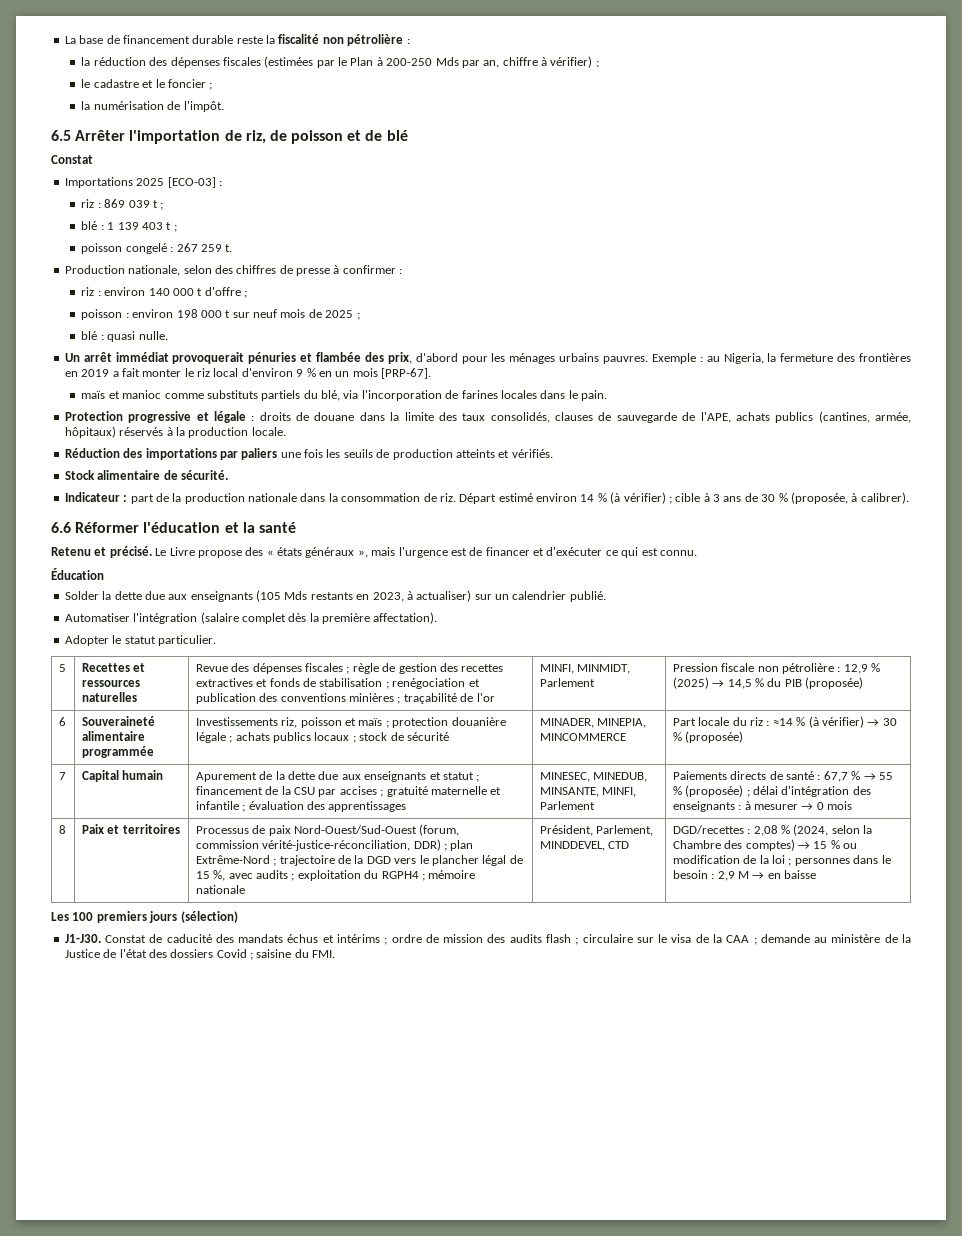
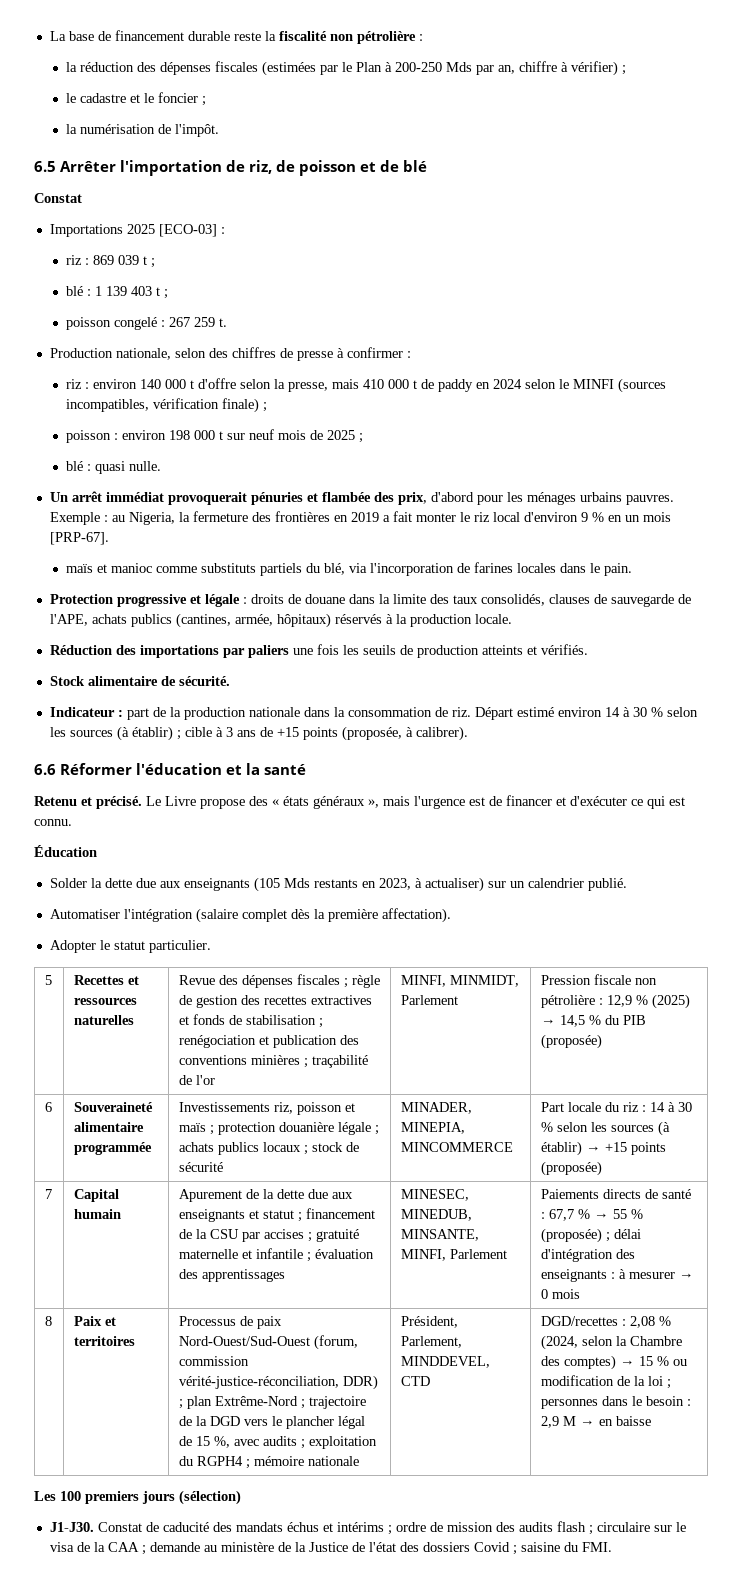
(241, 291) none -> [240,378,667,393] [66,398,260,413] selon la presse, mais 410 000 t de paddy en 2024 selon le MINFI (sources incompatibles, vérification finale)
[597,492,666,504] % (à vérifier) -> [622,707,698,717] [49,726,173,741] à 30 % selon les sources (à établir)
[761,493,788,502] 30 % -> [276,727,338,740] +15 points
[772,716,897,728] [672,732,682,741] ≈14 % (à vérifier) → 30 % -> [649,1102,692,1112] [540,1121,670,1136] [540,1141,666,1156] 14 à 30 % selon les sources (à établir) → +15 points

